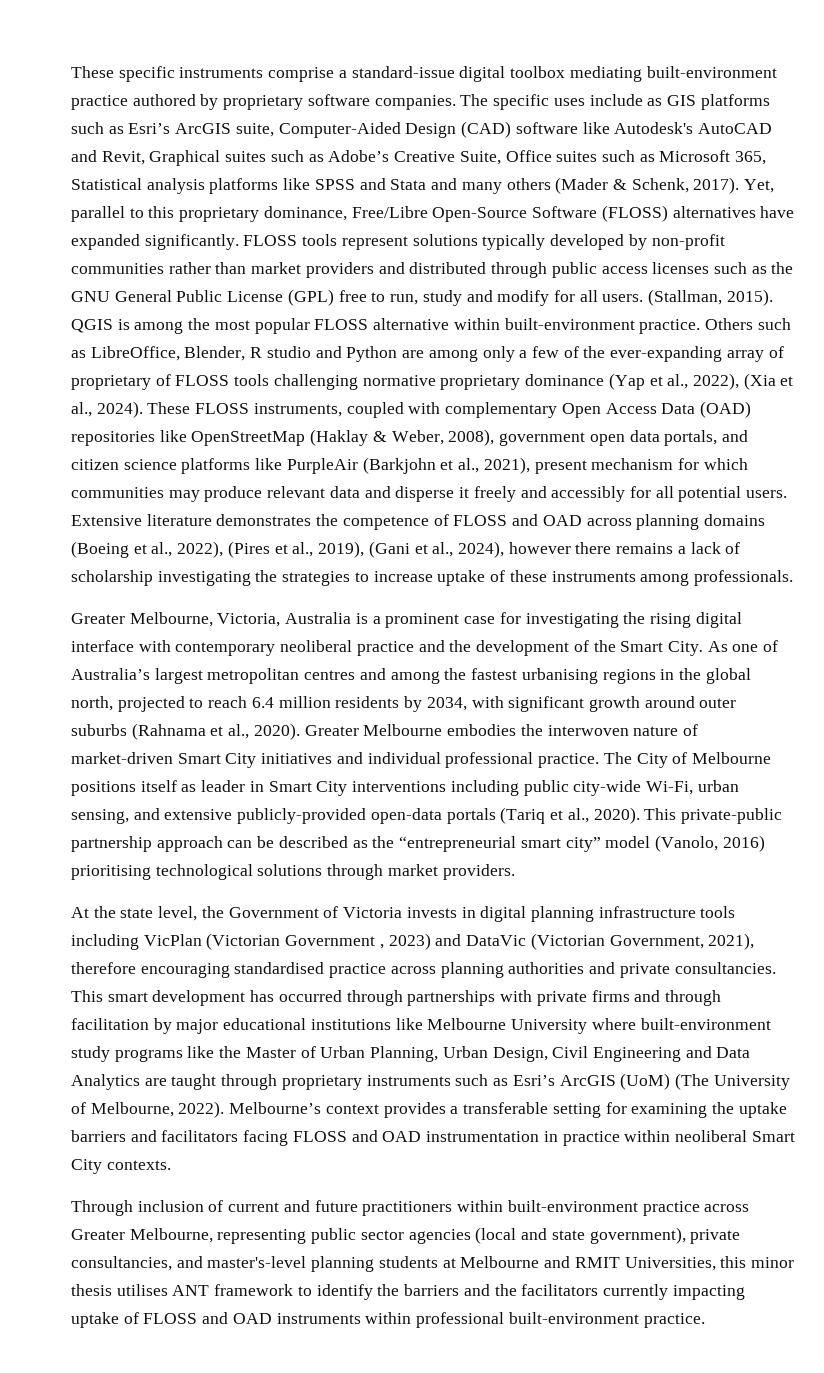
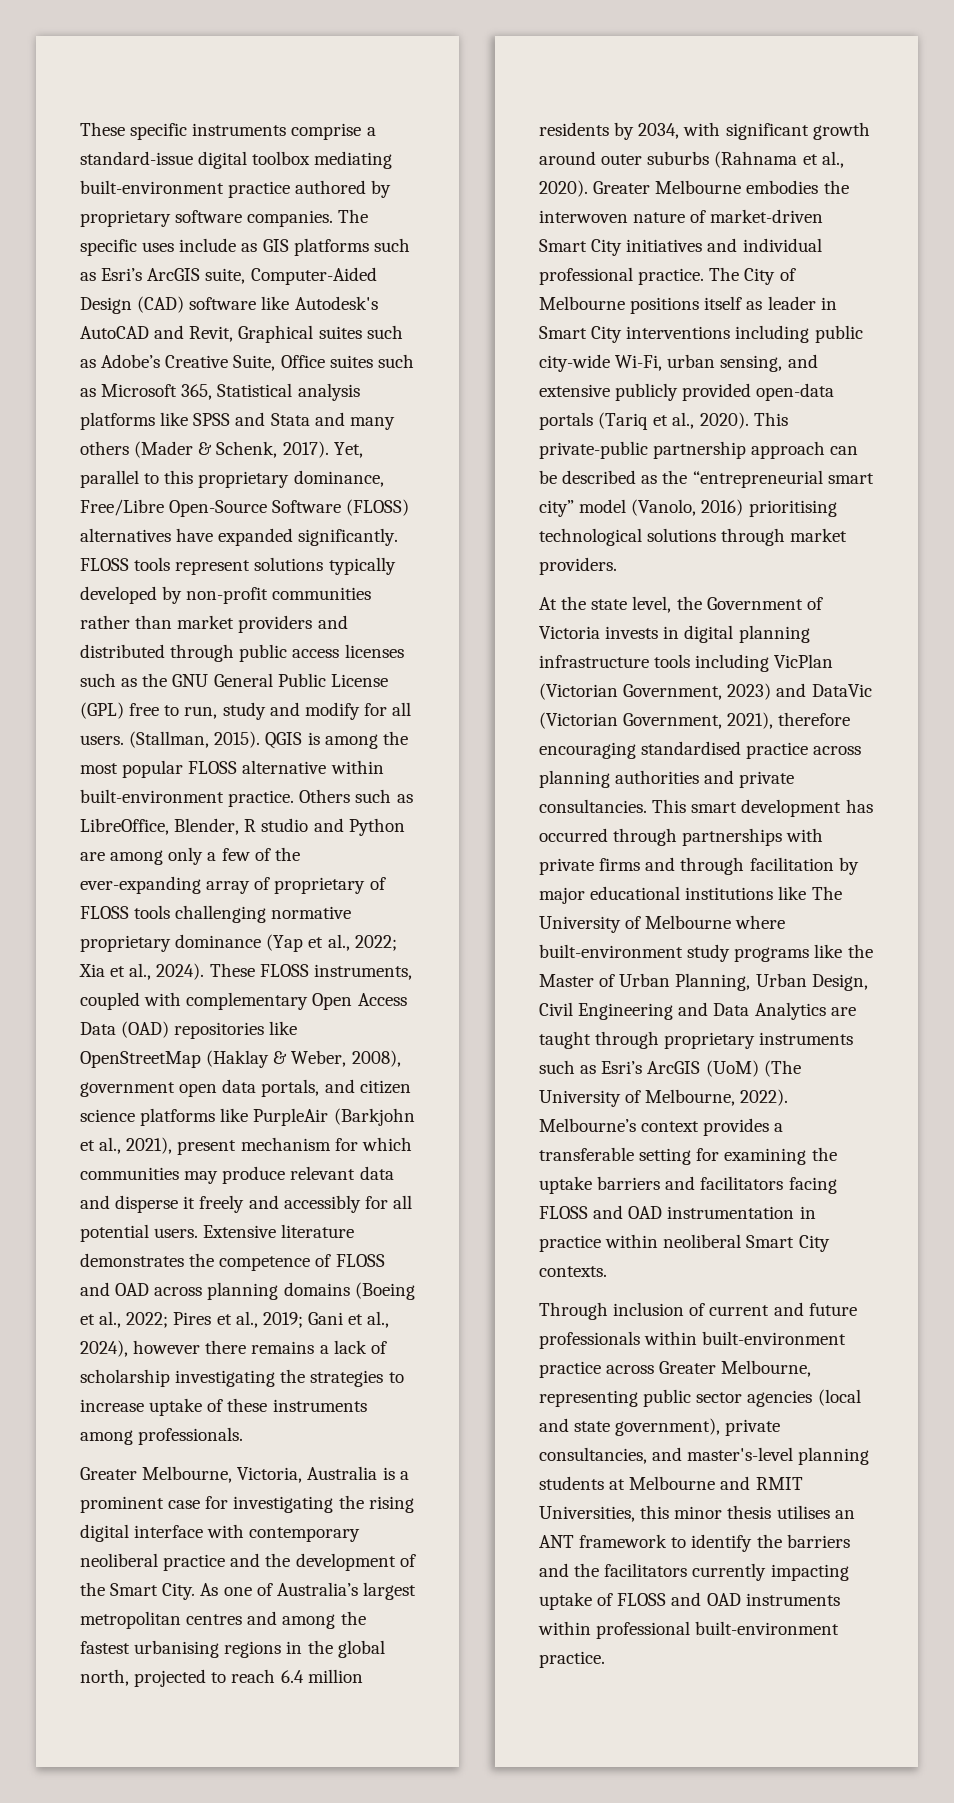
[692,373,776,390] 2022), (Xia -> [354,935,397,951] [79,964,105,977] 2022; Xia
[177,541,410,558] 2022), (Pires et al., 2019), (Gani -> [126,1311,343,1328] 2022; Pires et al., 2019; Gani
[237,808,367,824] publicly-provided -> [615,383,752,401] publicly provided
[285,935,384,949] Government , -> [623,684,723,700] Government,
[427,1018,588,1034] Melbourne University -> [811,886,842,900] [539,915,732,933] The University of Melbourne
[362,1201,453,1216] practitioners -> [539,1331,640,1349] professionals
(168, 1290) none -> [834,1510,855,1519] an

